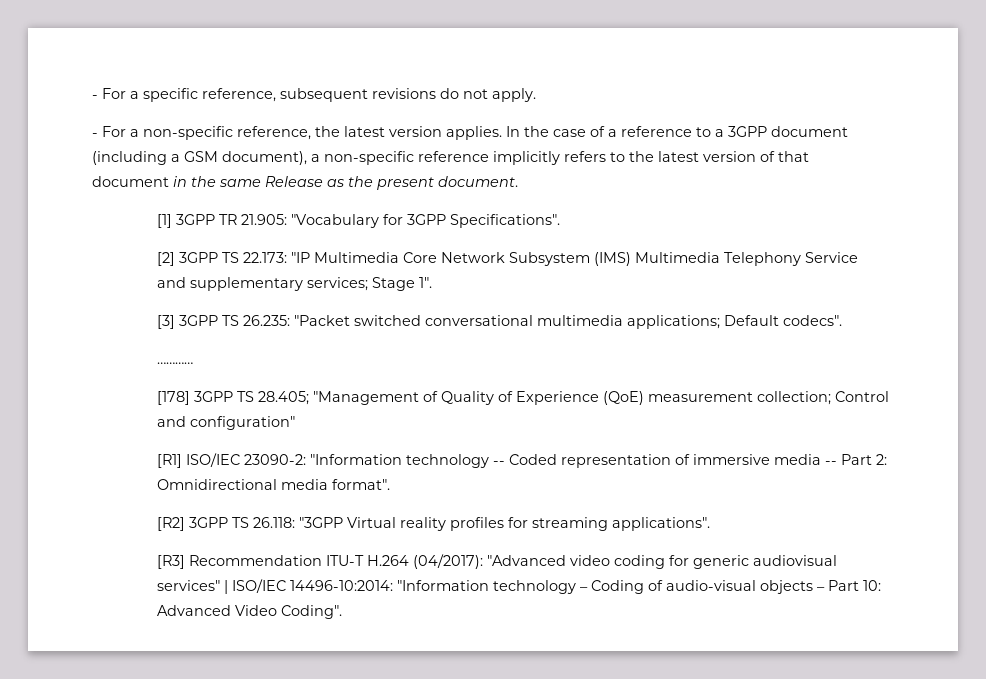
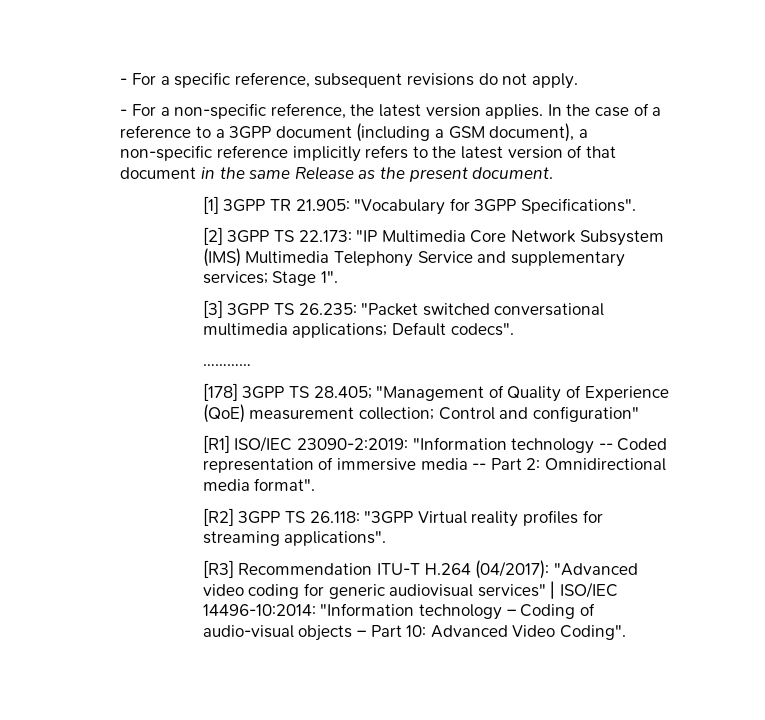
[243,454,306,465] 23090-2: -> [297,438,409,450] 23090-2:2019:

